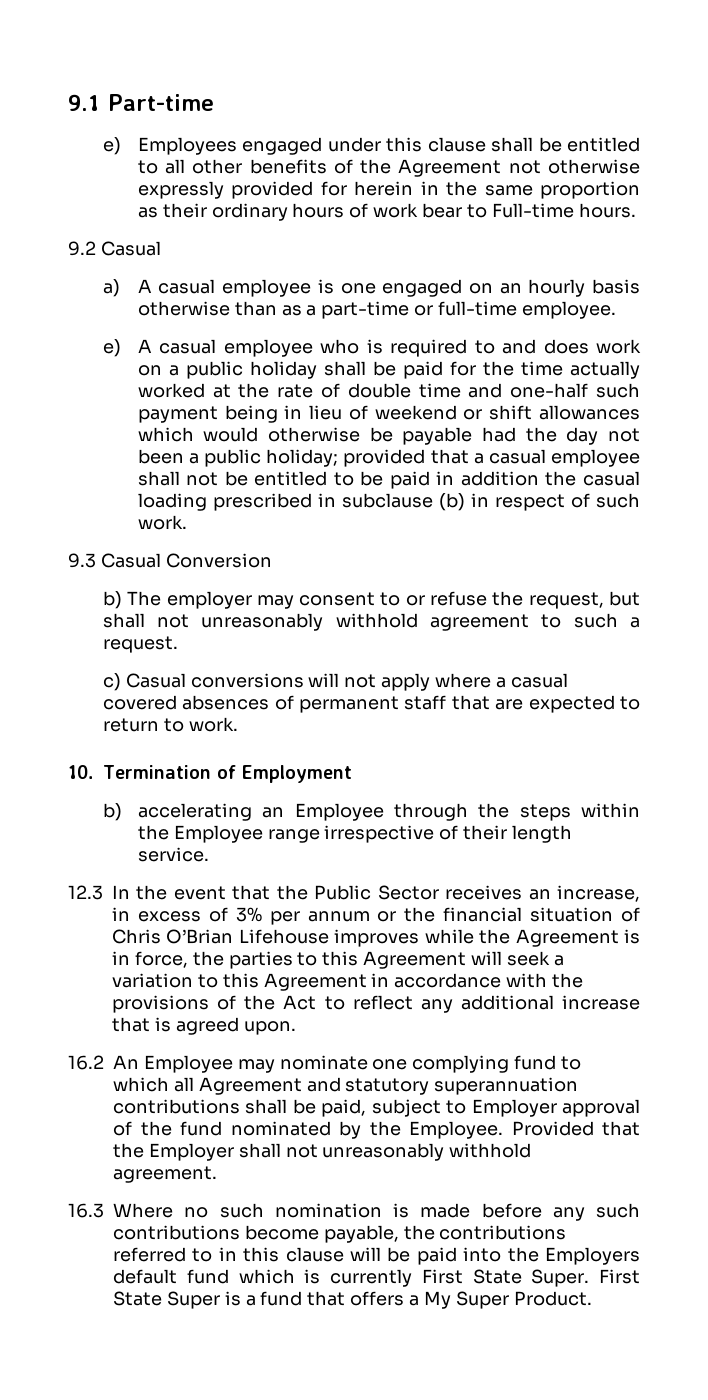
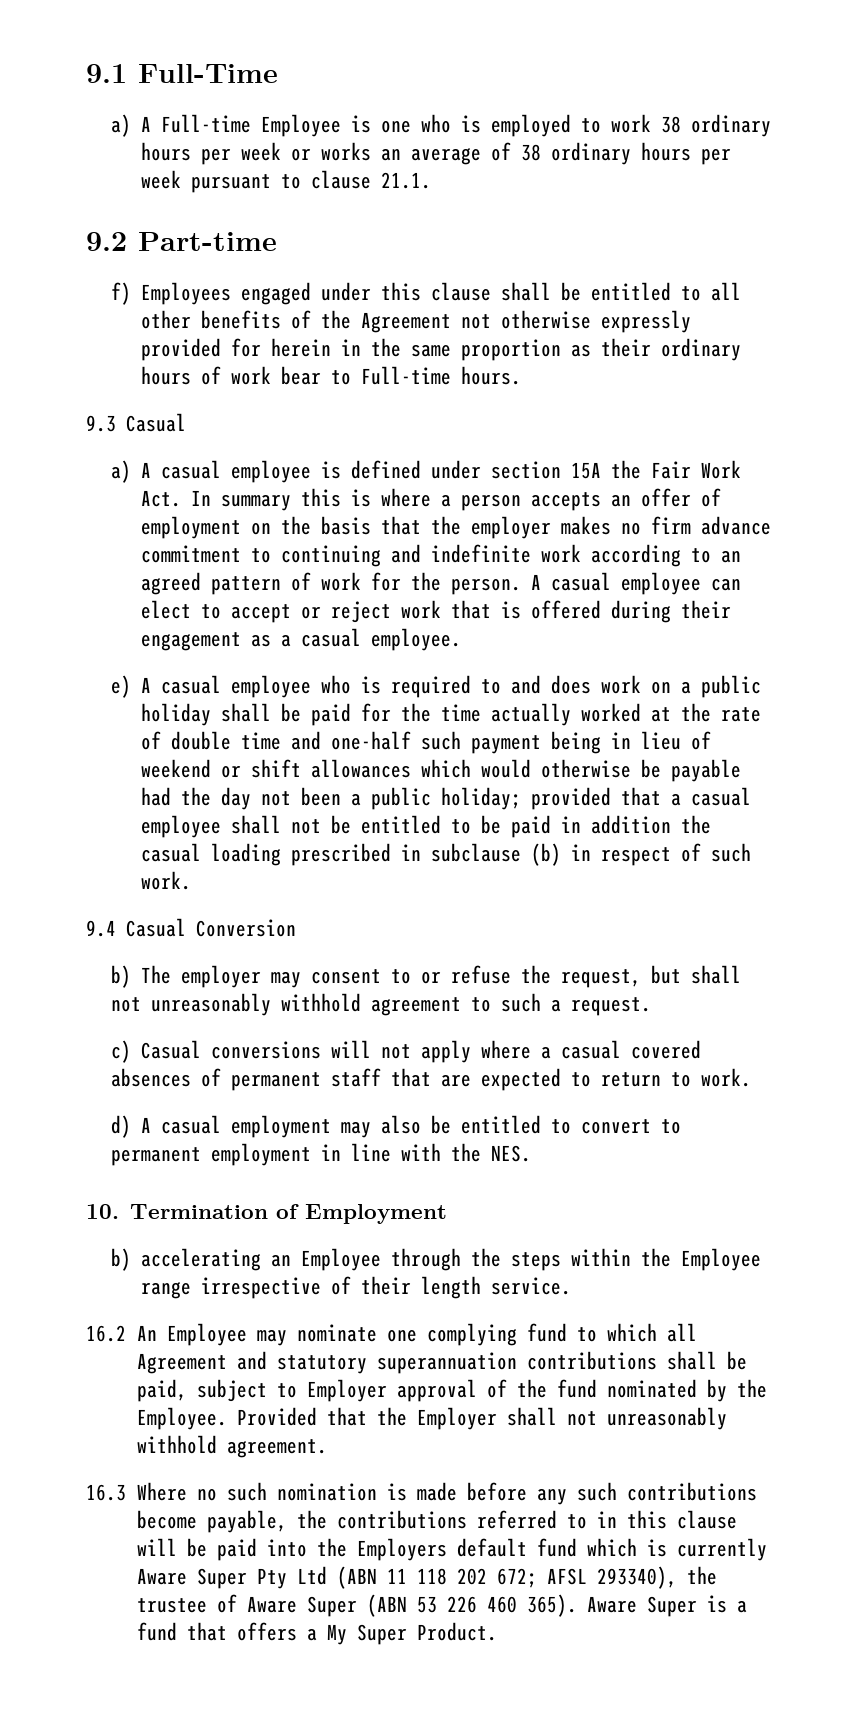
(99, 102) none -> [137,64,278,83] [110,114,772,137] [141,142,732,165] [141,170,432,193] [86,232,127,251] Full-Time // a) A Full-time Employee is one who is employed to work 38 ordinary hours per week or works an average of 38 ordinary hours per week pursuant to clause 21.1. // 9.2
[102,137,121,155] e) -> [110,282,131,305] f)
[68,241,96,256] 9.2 -> [86,415,116,432] 9.3
[340,279,640,297] [137,301,517,319] one engaged on an hourly basis otherwise than as a part-time or full-time -> [351,460,742,479] [141,488,722,511] [141,516,772,539] [141,544,742,567] [141,572,742,595] [141,600,732,623] [141,628,362,651] defined under section 15A the Fair Work Act. In summary this is where a person accepts an offer of employment on the basis that the employer makes no firm advance commitment to continuing and indefinite work according to an agreed pattern of work for the person. A casual employee can elect to accept or reject work that is offered during their engagement as a casual
[68,553,96,568] 9.3 -> [86,920,116,937] 9.4
(238, 724) none -> [110,1115,681,1138] [110,1143,531,1166] // d) A casual employment may also be entitled to convert to permanent employment in line with the NES.
[68,885,641,902] [112,907,640,925] [112,929,641,947] [112,951,564,969] [112,973,584,991] [112,995,640,1013] [112,1017,296,1035] // 12.3 In the event that the Public Sector receives an increase, in excess of 3% per annum or the financial situation of Chris O’Brian Lifehouse improves while the Agreement is in force, the parties to this Agreement will seek a variation to this Agreement in accordance with the provisions of the Act to reflect any additional increase that is agreed upon. -> (572, 1286) none
[421,1269,640,1287] [113,1291,162,1306] First State Super. First State -> [136,1566,717,1589] [136,1594,637,1617] Aware Super Pty Ltd (ABN 11 118 202 672; AFSL 293340), the trustee of Aware Super (ABN 53 226 460 365). Aware

